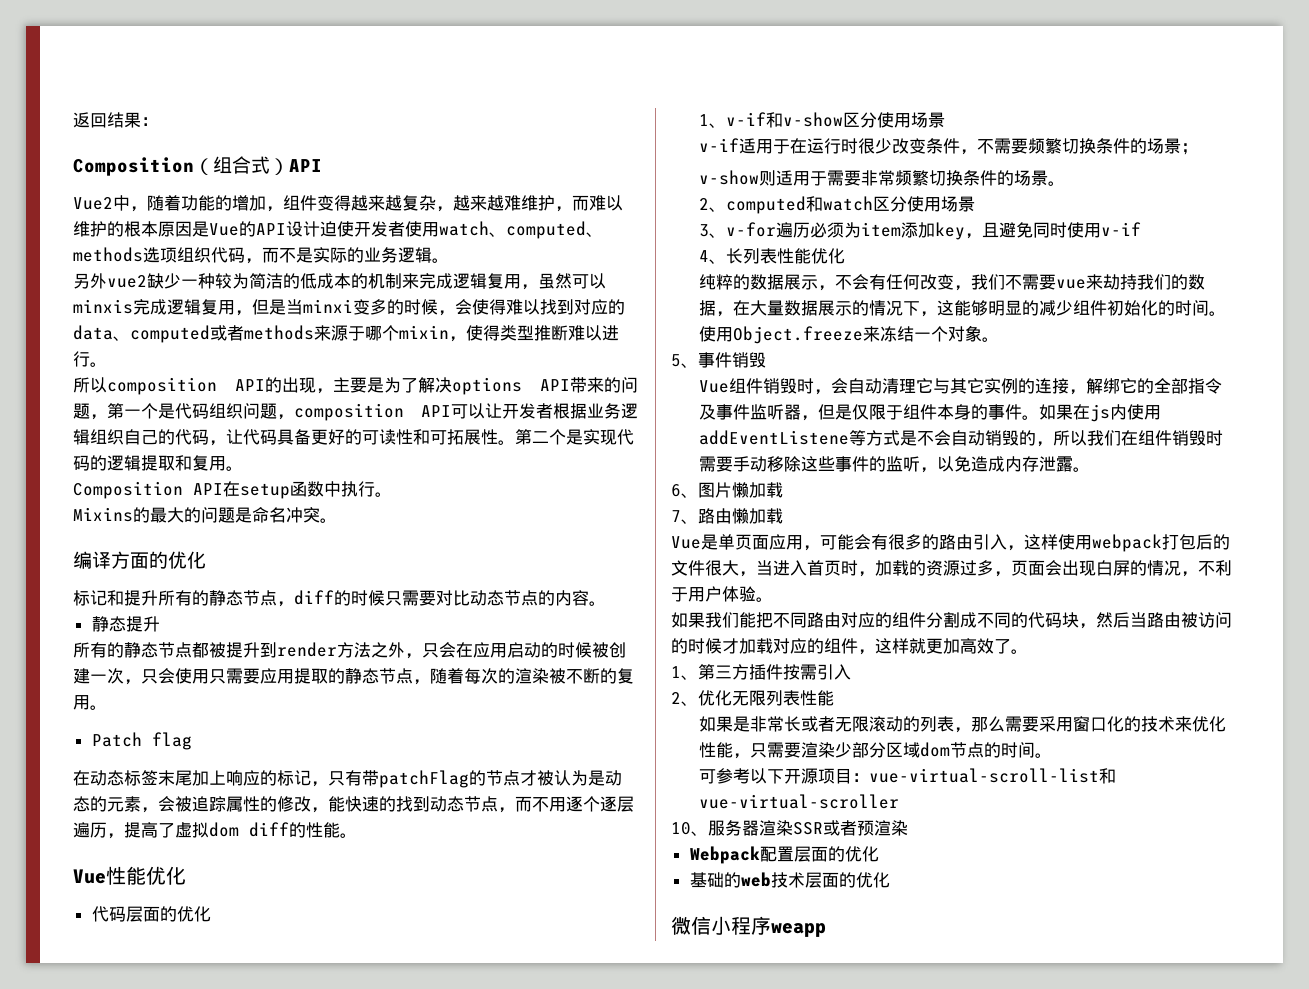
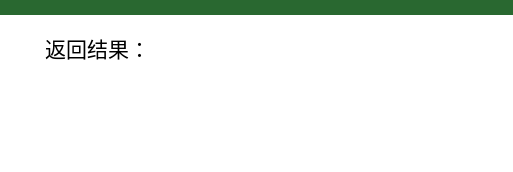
[73,156,322,176] [73,195,623,212] [73,221,603,239] [73,247,449,264] [73,273,606,290] [73,299,625,316] [73,325,619,343] [73,351,107,367] [73,377,638,395] [73,403,638,421] [73,429,634,446] [73,455,243,471] [73,481,392,499] [73,507,337,523] [73,551,206,569] [73,590,606,607] [91,616,160,632] [73,642,626,659] [73,668,634,685] [73,695,107,710] [91,732,192,750] [73,770,622,788] [73,796,634,813] [73,822,357,839] [73,866,186,885] [91,906,211,922] [698,112,945,128] [698,138,1198,155] [698,170,1065,186] [698,196,975,214] [698,222,1141,240] [698,248,845,264] [698,274,1205,291] [698,300,1226,317] [698,325,999,344] [671,352,766,368] [698,378,1222,395] [698,404,1161,422] [698,430,1223,447] [698,456,1090,473] [671,482,783,498] [671,508,783,524] [671,534,1230,552] [671,560,1232,577] [671,586,773,602] [671,612,1232,629] [671,638,1028,655] [671,664,851,680] [671,690,834,706] [698,716,1226,733] [698,742,1052,759] [698,768,1116,784] [698,794,899,809] [671,820,908,836] [689,846,879,864] [689,872,890,888] [671,916,826,937] // Composition（组合式）API // Vue2中，随着功能的增加，组件变得越来越复杂，越来越难维护，而难以维护的根本原因是Vue的API设计迫使开发者使用watch、computed、methods选项组织代码，而不是实际的业务逻辑。 // 另外vue2缺少一种较为简洁的低成本的机制来完成逻辑复用，虽然可以minxis完成逻辑复用，但是当minxi变多的时候，会使得难以找到对应的data、computed或者methods来源于哪个mixin，使得类型推断难以进行。 // 所以composition API的出现，主要是为了解决options API带来的问题，第一个是代码组织问题，composition API可以让开发者根据业务逻辑组织自己的代码，让代码具备更好的可读性和可拓展性。第二个是实现代码的逻辑提取和复用。 // Composition API在setup函数中执行。 // Mixins的最大的问题是命名冲突。 // 编译方面的优化 // 标记和提升所有的静态节点，diff的时候只需要对比动态节点的内容。 // 静态提升 // 所有的静态节点都被提升到render方法之外，只会在应用启动的时候被创建一次，只会使用只需要应用提取的静态节点，随着每次的渲染被不断的复用。 // Patch flag // 在动态标签末尾加上响应的标记，只有带patchFlag的节点才被认为是动态的元素，会被追踪属性的修改，能快速的找到动态节点，而不用逐个逐层遍历，提高了虚拟dom diff的性能。 // Vue性能优化 // 代码层面的优化 // 1、v-if和v-show区分使用场景 // v-if适用于在运行时很少改变条件，不需要频繁切换条件的场景； // v-show则适用于需要非常频繁切换条件的场景。 // 2、computed和watch区分使用场景 // 3、v-for遍历必须为item添加key，且避免同时使用v-if // 4、长列表性能优化 // 纯粹的数据展示，不会有任何改变，我们不需要vue来劫持我们的数据，在大量数据展示的情况下，这能够明显的减少组件初始化的时间。使用Object.freeze来冻结一个对象。 // 5、事件销毁 // Vue组件销毁时，会自动清理它与其它实例的连接，解绑它的全部指令及事件监听器，但是仅限于组件本身的事件。如果在js内使用addEventListene等方式是不会自动销毁的，所以我们在组件销毁时需要手动移除这些事件的监听，以免造成内存泄露。 // 6、图片懒加载 // 7、路由懒加载 // Vue是单页面应用，可能会有很多的路由引入，这样使用webpack打包后的文件很大，当进入首页时，加载的资源过多，页面会出现白屏的情况，不利于用户体验。 // 如果我们能把不同路由对应的组件分割成不同的代码块，然后当路由被访问的时候才加载对应的组件，这样就更加高效了。 // 1、第三方插件按需引入 // 2、优化无限列表性能 // 如果是非常长或者无限滚动的列表，那么需要采用窗口化的技术来优化性能，只需要渲染少部分区域dom节点的时间。 // 可参考以下开源项目：vue-virtual-scroll-list和vue-virtual-scroller // 10、服务器渲染SSR或者预渲染 // Webpack配置层面的优化 // 基础的web技术层面的优化 // 微信小程序weapp -> (150, 49) none

